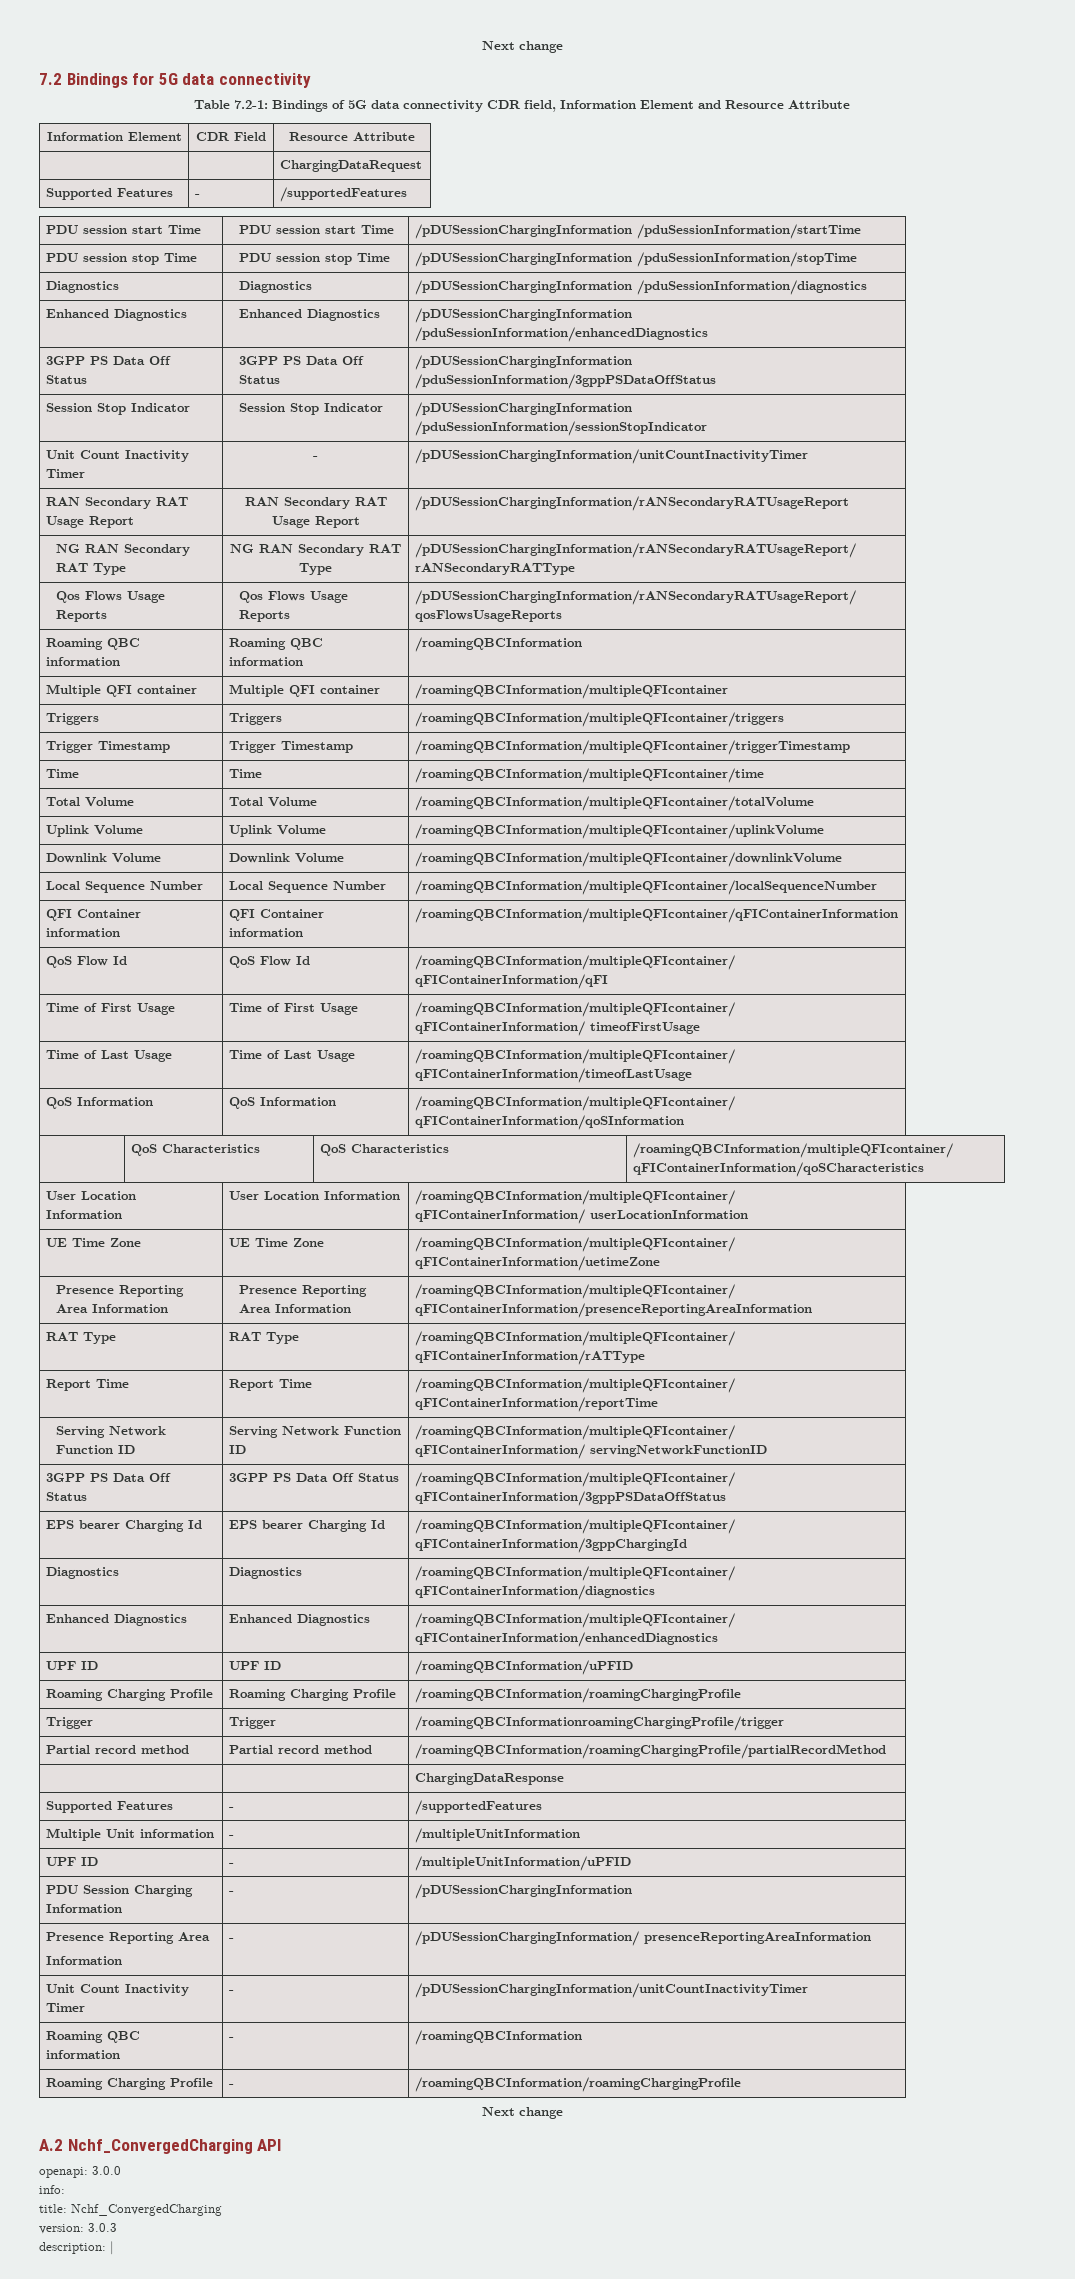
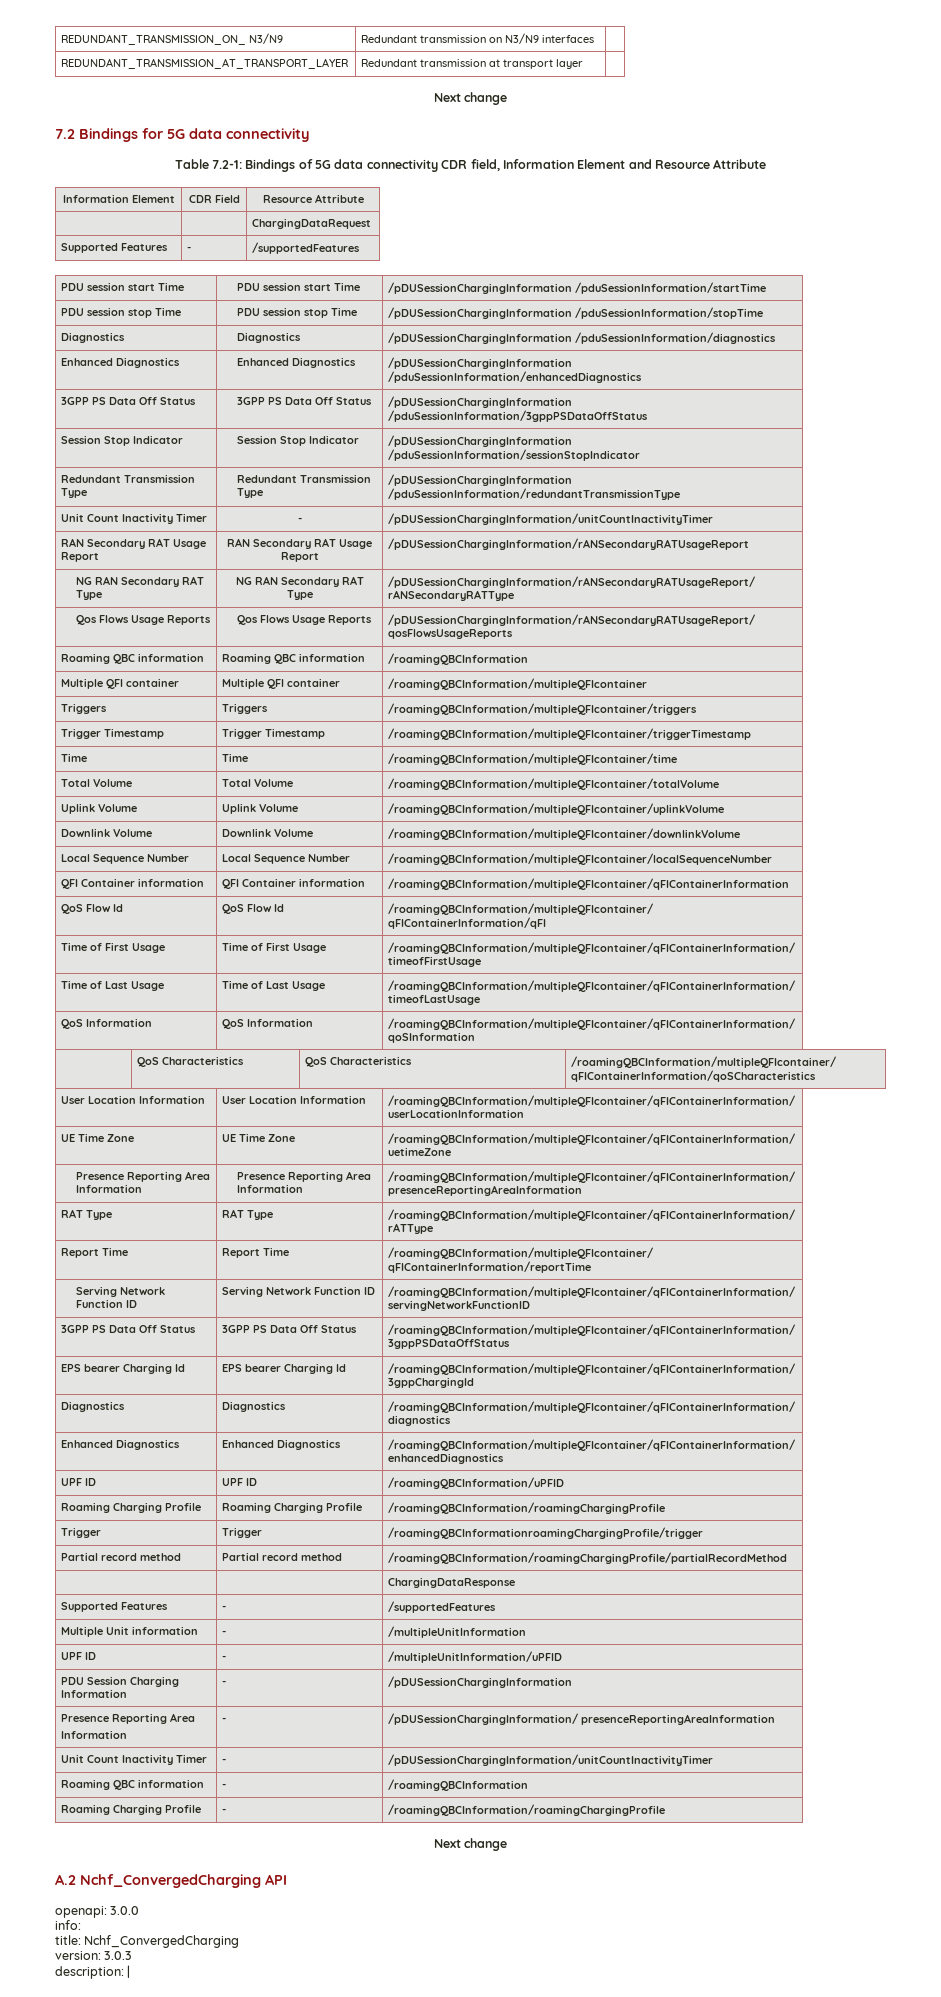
(481, 45) none -> [61,33,284,45] [361,33,595,44] [61,58,350,69] [361,59,584,69] REDUNDANT_TRANSMISSION_ON_ N3/N9 | Redundant transmission on N3/N9 interfaces | // REDUNDANT_TRANSMISSION_AT_TRANSPORT_LAYER | Redundant transmission at transport layer | //
(708, 428) none -> [61,474,196,483] [61,488,88,498] [237,474,372,483] [237,488,264,498] [388,474,573,486] [388,488,681,500] // Redundant Transmission Type | Redundant Transmission Type | /pDUSessionChargingInformation /pduSessionInformation/redundantTransmissionType

